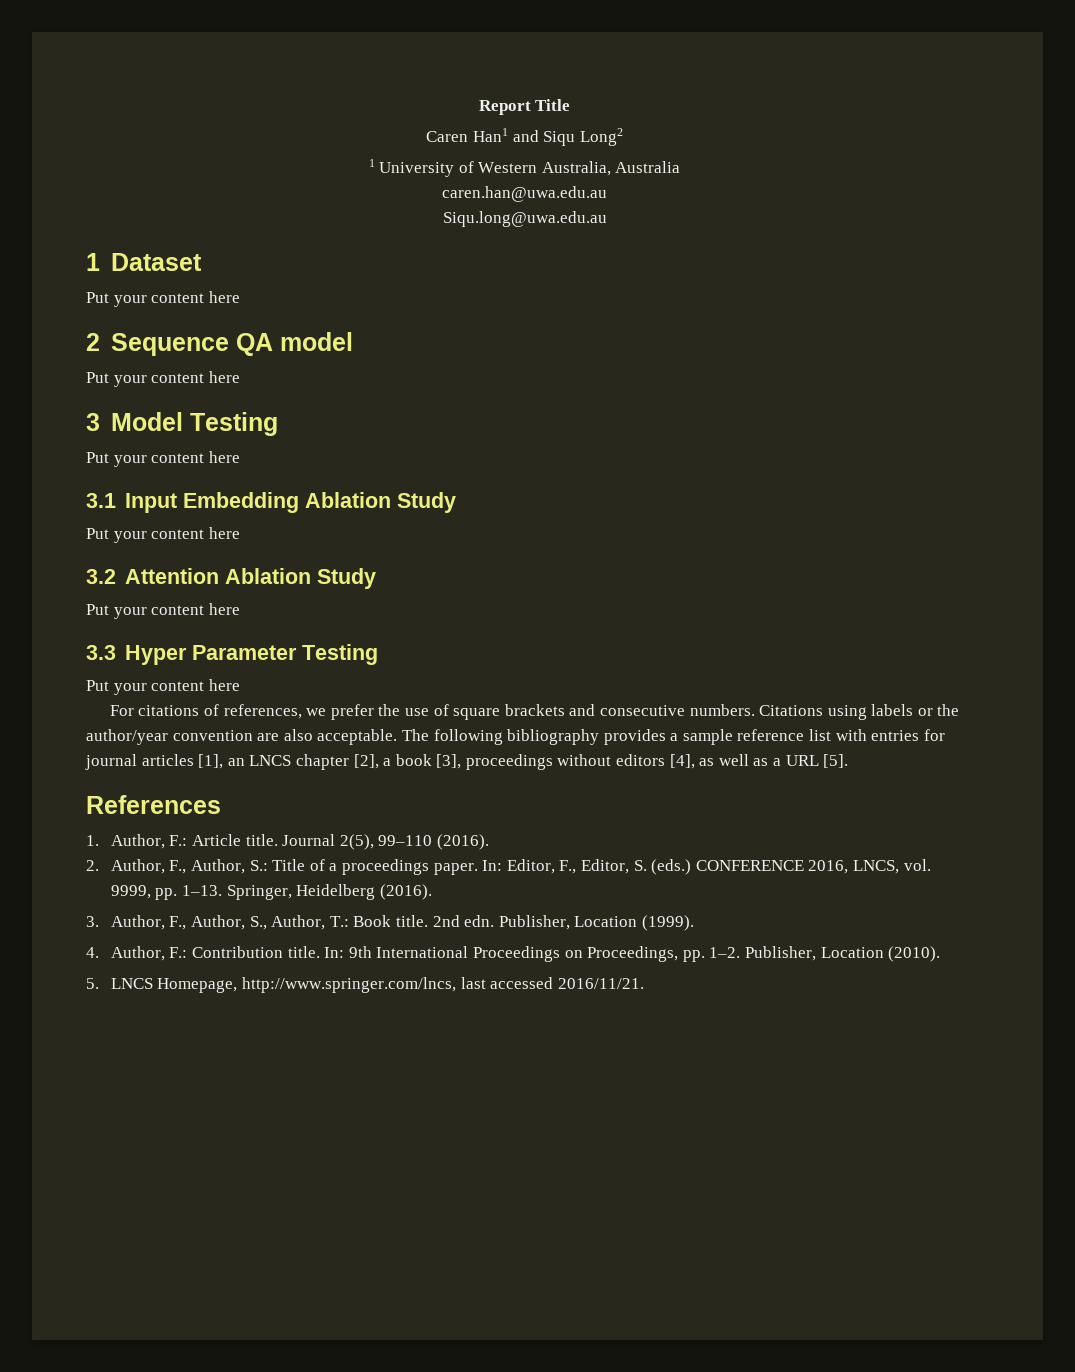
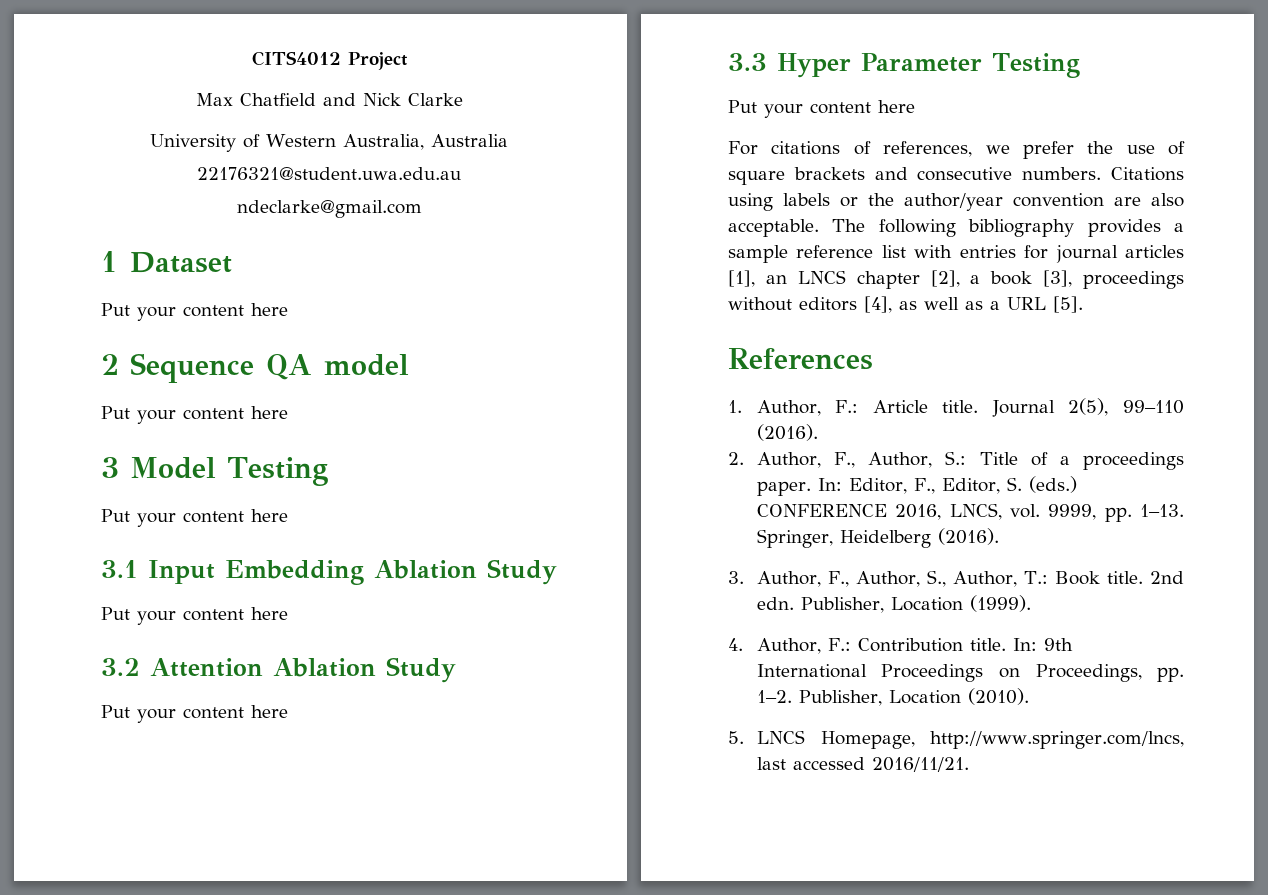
[478,99,571,115] [426,128,623,146] [368,159,375,167] Report Title // Caren Han1 and Siqu Long2 // 1 -> [251,51,408,70] [195,93,463,106] CITS4012 Project // Max Chatfield and Nick Clarke //
[442,186,607,202] [442,211,607,227] caren.han@uwa.edu.au // Siqu.long@uwa.edu.au -> [197,167,461,180] [236,200,422,218] 22176321@student.uwa.edu.au // ndeclarke@gmail.com

